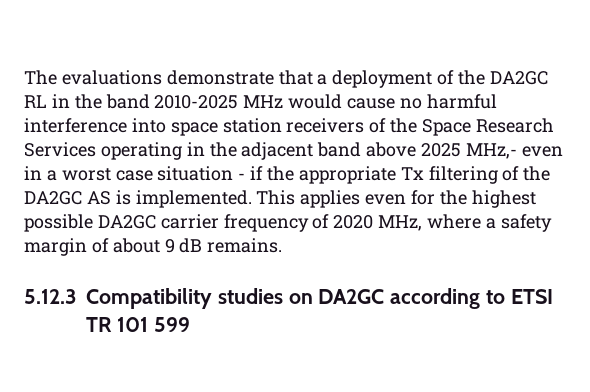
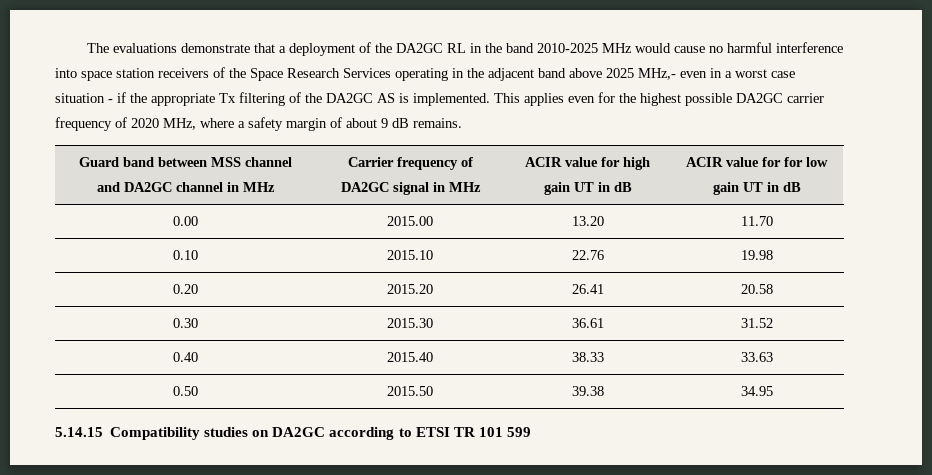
[24,289,77,304] // 5.12.3 -> [78,157,292,167] [96,182,275,192] [347,157,473,170] [340,182,481,195] [525,157,650,170] [543,182,632,195] [686,157,828,167] [712,182,801,195] [172,216,198,226] [386,216,433,226] [571,216,604,226] [740,216,773,226] [172,250,198,260] [386,250,433,260] [571,250,604,260] [740,250,773,260] [172,284,198,294] [386,284,433,294] [571,284,604,294] [740,284,773,294] [172,318,198,328] [386,318,433,328] [571,318,604,328] [740,318,773,328] [172,352,198,362] [386,352,433,362] [571,352,604,362] [740,352,773,362] [172,386,198,396] [386,386,433,396] [571,386,604,396] [740,386,773,396] [55,427,103,437] // Guard band between MSS channel and DA2GC channel in MHz | Carrier frequency of DA2GC signal in MHz | ACIR value for high gain UT in dB | ACIR value for for low gain UT in dB // 0.00 | 2015.00 | 13.20 | 11.70 // 0.10 | 2015.10 | 22.76 | 19.98 // 0.20 | 2015.20 | 26.41 | 20.58 // 0.30 | 2015.30 | 36.61 | 31.52 // 0.40 | 2015.40 | 38.33 | 33.63 // 0.50 | 2015.50 | 39.38 | 34.95 // 5.14.15

